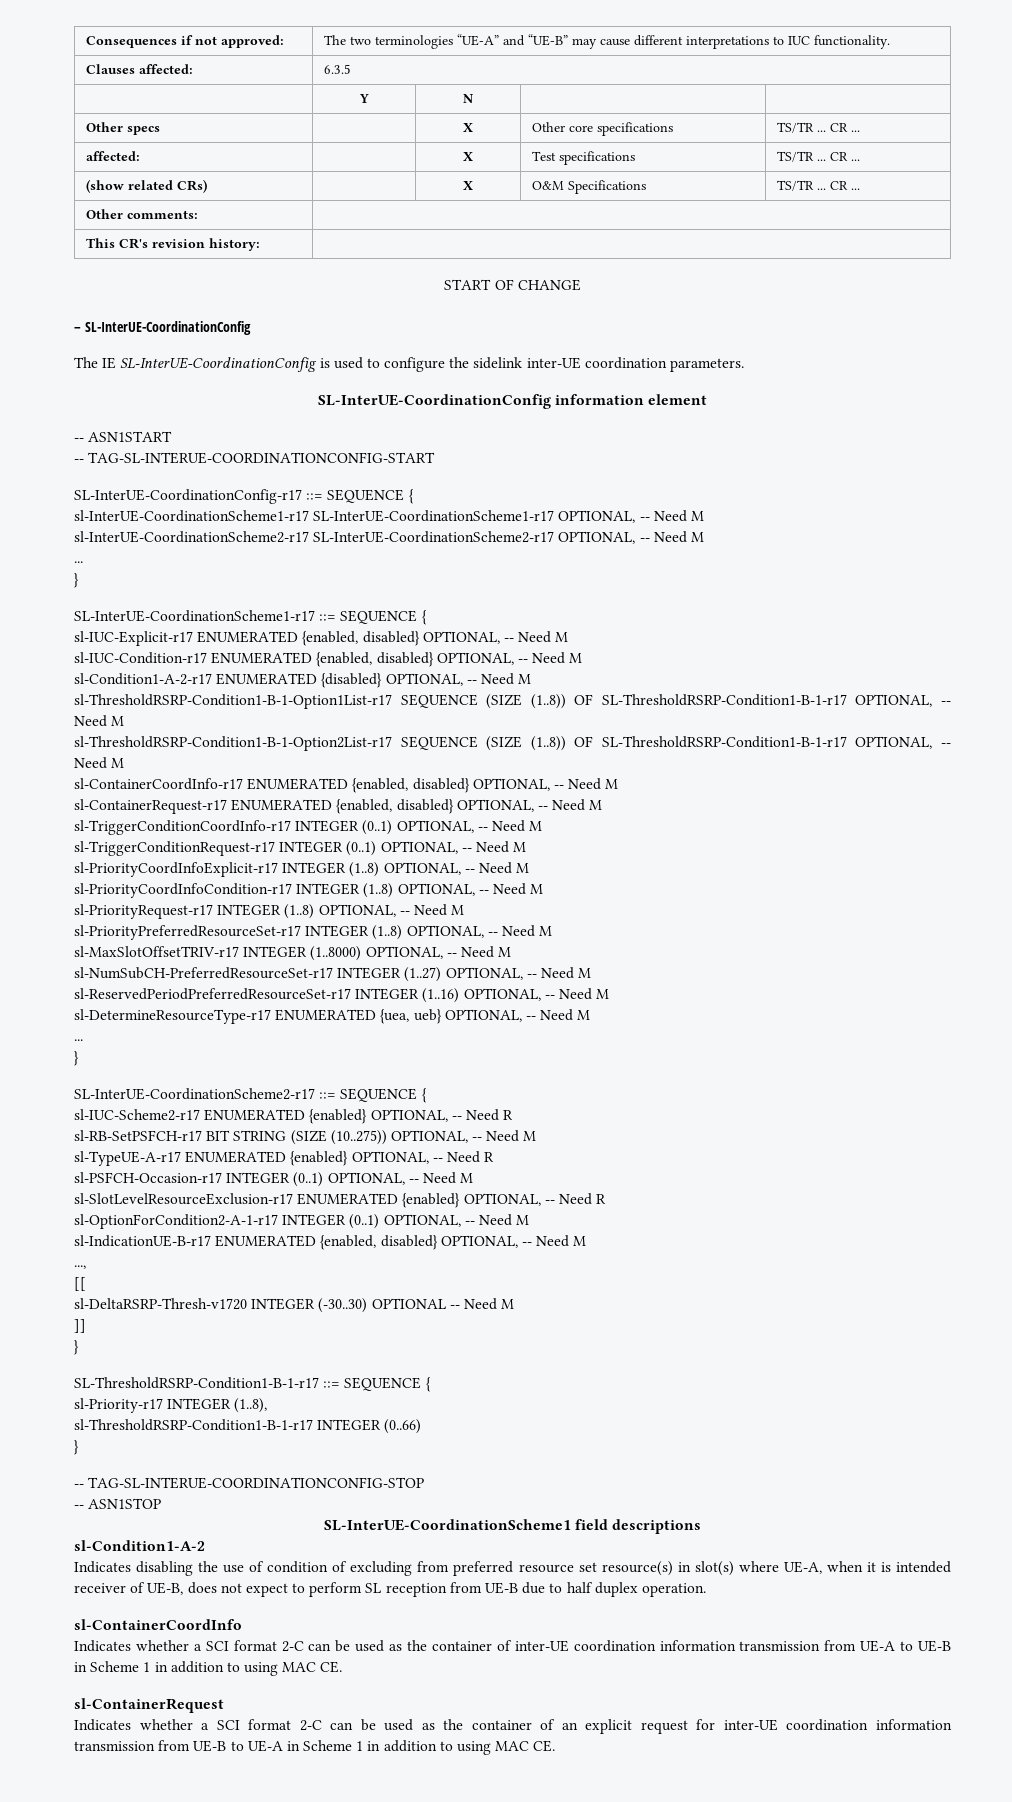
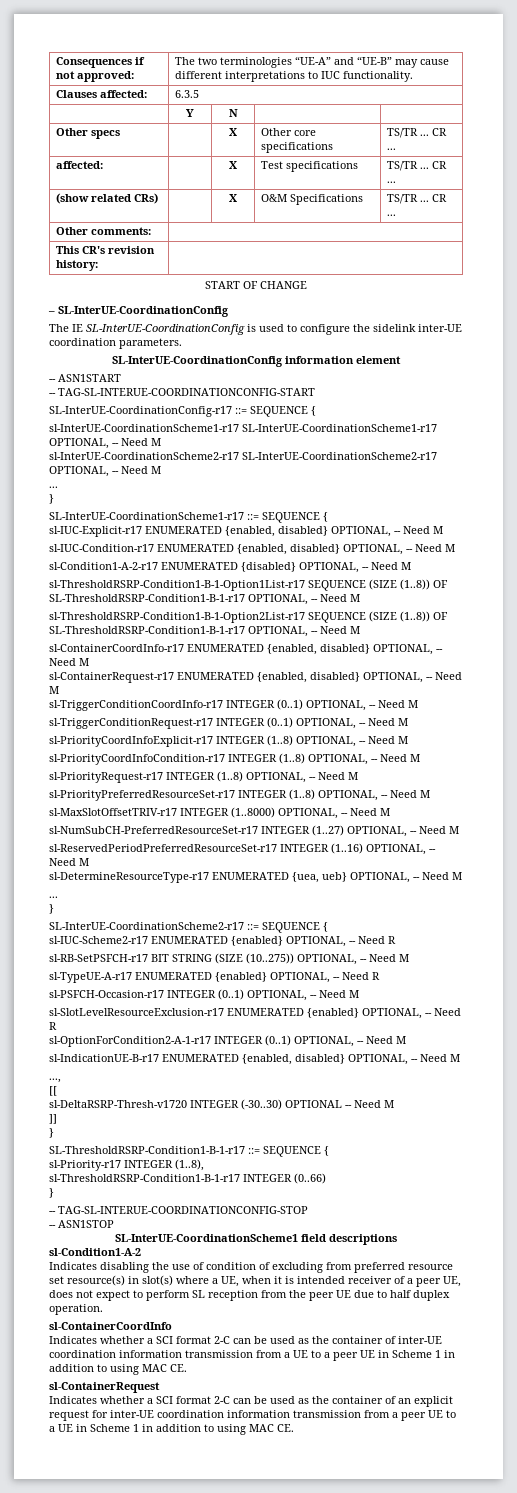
[783,1561,822,1574] UE-A, -> [212,1276,239,1287] a UE,
[147,1582,184,1595] UE-B, -> [407,1276,461,1287] a peer UE,
[485,1582,519,1594] UE-B -> [289,1290,351,1301] the peer UE
[860,1640,951,1652] UE-A to UE-B -> [284,1350,375,1361] a UE to a peer UE
[193,1740,283,1752] UE-B to UE-A -> [392,1410,456,1421] [49,1424,73,1432] a peer UE to a UE

